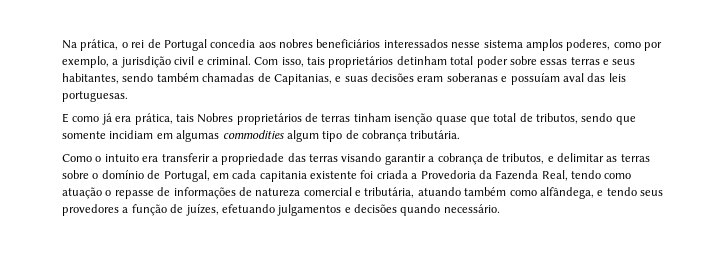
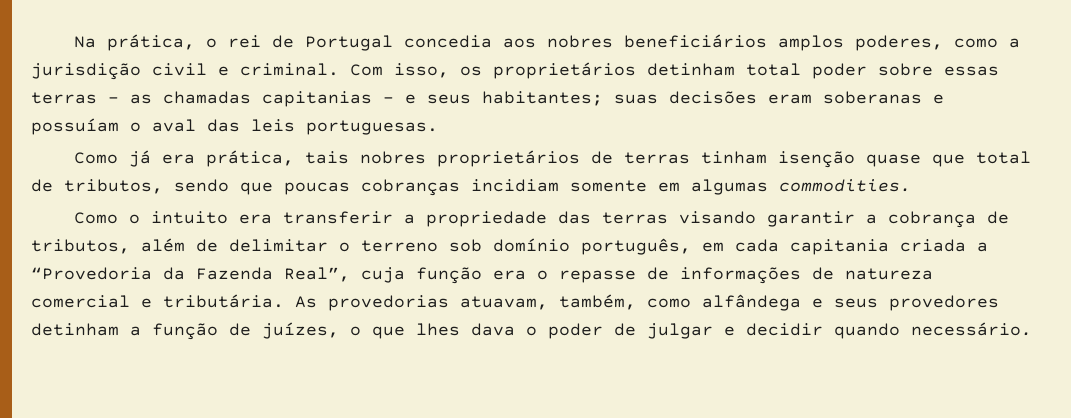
[383,39,523,48] interessados nesse sistema -> (767, 41) none
[644,42,662,51] [62,56,109,68] por exemplo, -> (998, 43) none
[307,57,325,65] tais -> [460,66,482,76] os
[603,59,636,65] [62,73,342,85] e seus habitantes, sendo também chamadas de Capitanias, e -> [108,91,603,107] – as chamadas capitanias – e seus habitantes;
(560, 79) none -> [130,122,141,132] o
[62,113,100,123] E como -> [73,152,118,164] Como
[197,113,234,123] Nobres -> [359,151,426,164] nobres
[62,130,461,142] somente incidiam em algumas commodities algum tipo de cobrança tributária. -> [284,179,911,196] poucas cobranças incidiam somente em algumas commodities.
[547,153,650,162] [62,170,210,182] e delimitar as terras sobre o domínio de Portugal, -> [141,238,691,255] além de delimitar o terreno sob domínio português,
[310,170,374,179] existente foi -> (889, 247) none
[420,170,476,179] Provedoria -> [31,267,152,280] “Provedoria
[541,170,632,181] [62,187,102,199] Real, tendo como atuação -> [284,267,526,284] Real”, cuja função era
[364,187,637,199] tributária, atuando também como alfândega, e tendo -> [163,294,823,311] tributária. As provedorias atuavam, também, como alfândega e
(119, 210) none -> [31,323,119,336] detinham
[221,204,397,216] efetuando julgamentos e decisões -> [350,323,823,339] o que lhes dava o poder de julgar e decidir

